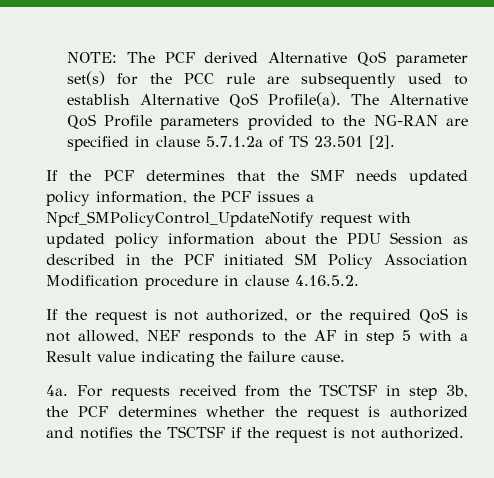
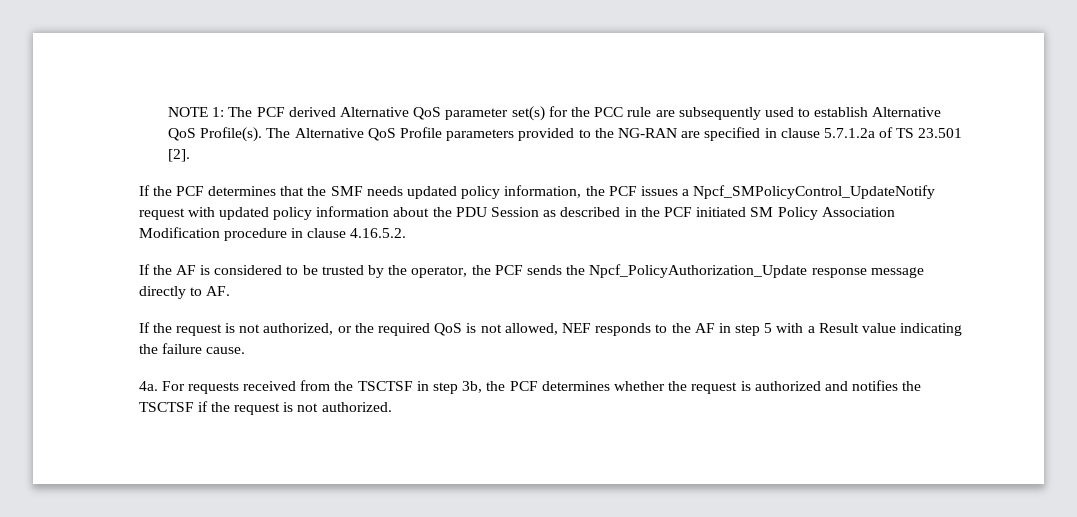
[66,52,117,63] NOTE: -> [168,107,225,117] NOTE 1:
[267,92,341,107] Profile(a). -> [200,127,263,142] Profile(s).
(360, 280) none -> [138,264,924,278] [138,286,230,299] // If the AF is considered to be trusted by the operator, the PCF sends the Npcf_PolicyAuthorization_Update response message directly to AF.

